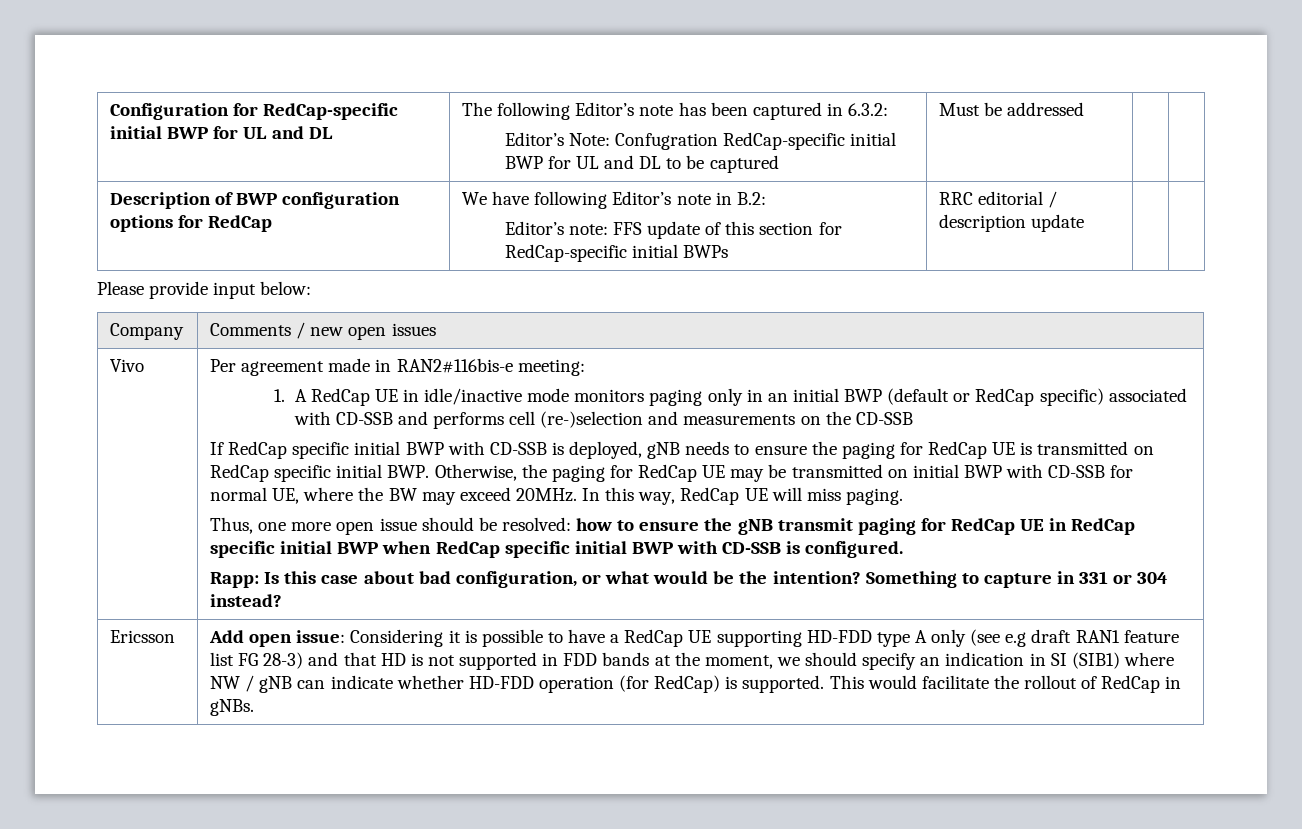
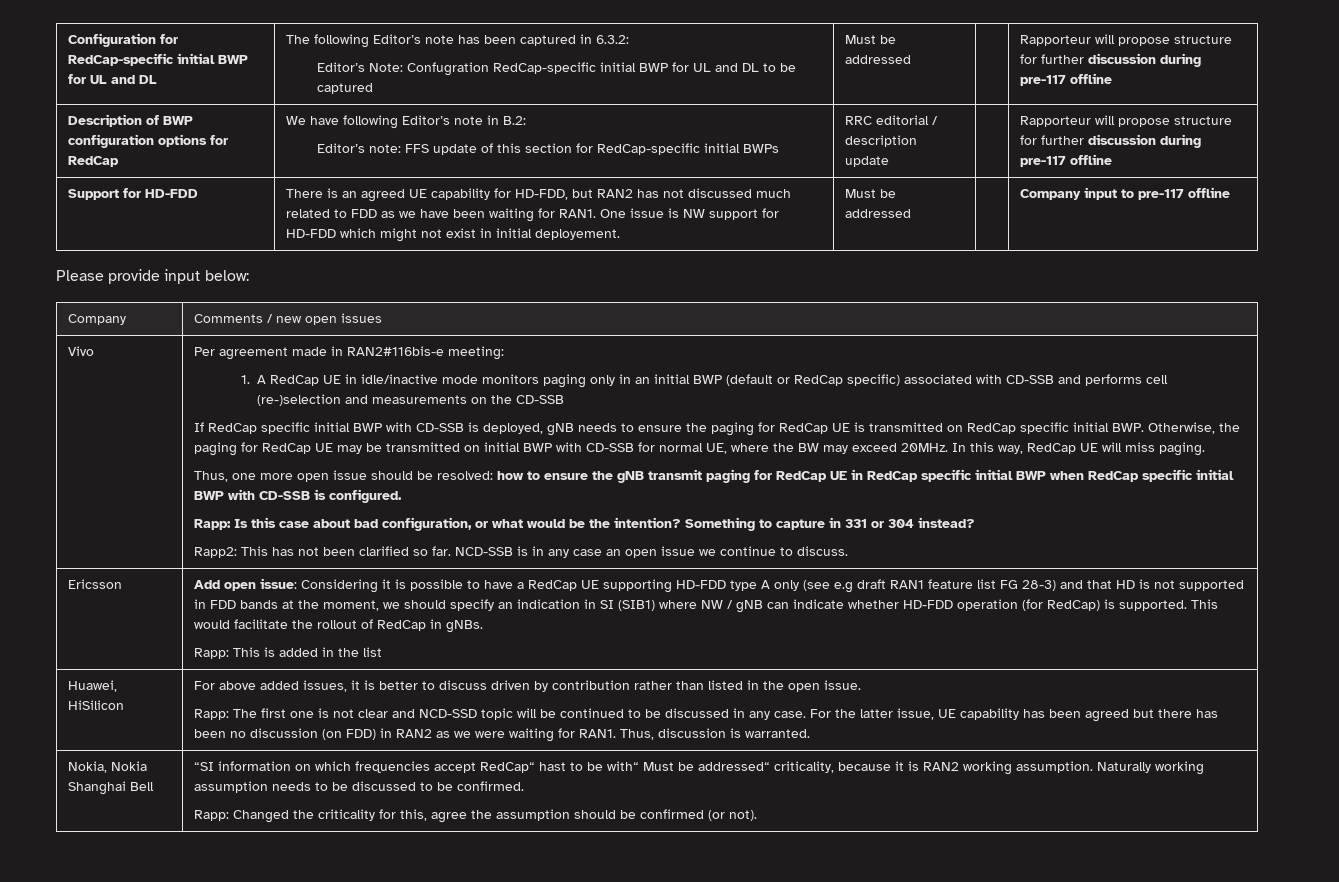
(1085, 109) none -> [1020,34,1233,46] [1020,53,1202,67] [1020,73,1113,86] Rapporteur will propose structure for further discussion during pre-117 offline
(1085, 223) none -> [1020,115,1233,127] [1020,134,1202,148] [1020,154,1113,167] [68,188,199,200] [286,188,792,202] [286,208,780,222] [286,228,621,242] [845,189,897,198] [845,209,912,218] [1020,187,1231,200] Rapporteur will propose structure for further discussion during pre-117 offline // Support for HD-FDD | There is an agreed UE capability for HD-FDD, but RAN2 has not discussed much related to FDD as we have been waiting for RAN1. One issue is NW support for HD-FDD which might not exist in initial deployement. | Must be addressed | | Company input to pre-117 offline
(283, 600) none -> [194,546,849,558] // Rapp2: This has not been clarified so far. NCD-SSB is in any case an open issue we continue to discuss.
(255, 707) none -> [194,647,383,659] [68,680,118,692] [68,700,125,710] [194,680,862,692] [194,708,1219,722] [194,728,811,742] [68,761,148,773] [68,781,155,795] [194,761,1205,775] [194,781,525,793] [194,809,758,823] // Rapp: This is added in the list // Huawei, HiSilicon | For above added issues, it is better to discuss driven by contribution rather than listed in the open issue. // Rapp: The first one is not clear and NCD-SSD topic will be continued to be discussed in any case. For the latter issue, UE capability has been agreed but there has been no discussion (on FDD) in RAN2 as we were waiting for RAN1. Thus, discussion is warranted. // Nokia, Nokia Shanghai Bell | “SI information on which frequencies accept RedCap“ hast to be with“ Must be addressed“ criticality, because it is RAN2 working assumption. Naturally working assumption needs to be discussed to be confirmed. // Rapp: Changed the criticality for this, agree the assumption should be confirmed (or not).

